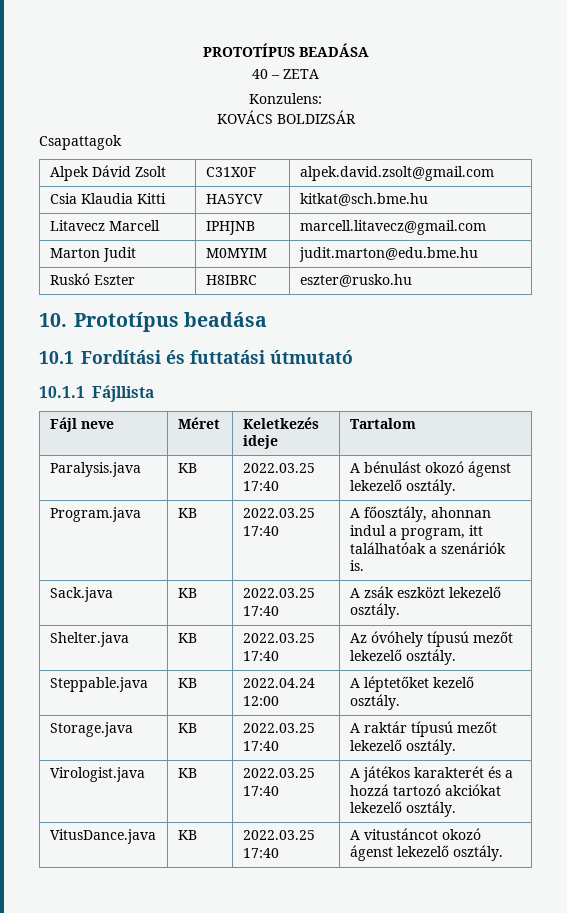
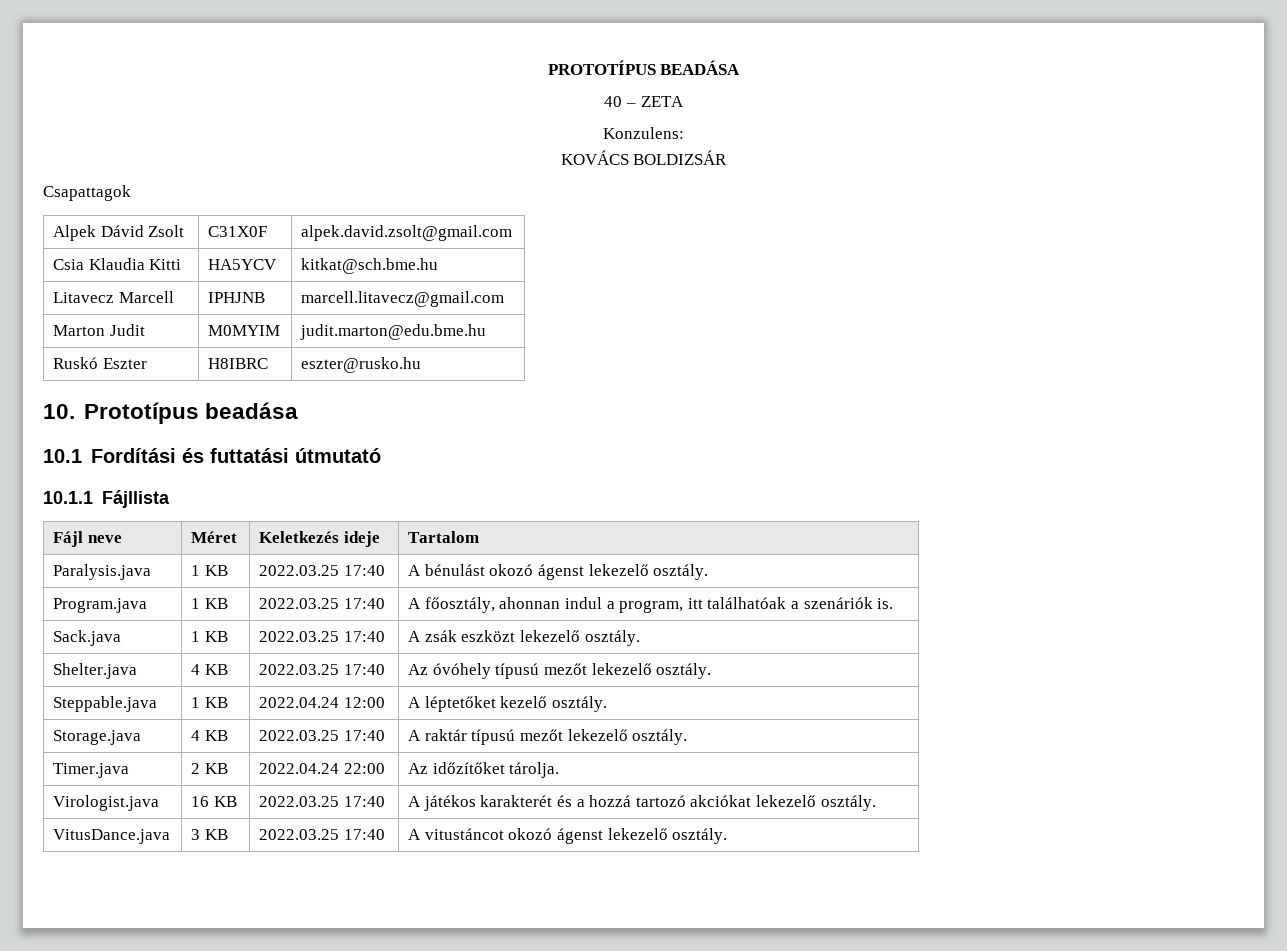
(141, 469) none -> [191,565,201,576] 1
(141, 514) none -> [191,598,201,609] 1
(113, 594) none -> [191,631,201,642] 1
(129, 639) none -> [191,664,201,675] 4
(148, 684) none -> [191,697,201,708] 1
(133, 729) none -> [191,730,201,741] 4
(456, 747) none -> [53,763,130,778] [191,763,228,774] [259,763,385,774] [408,762,560,778] // Timer.java | 2 KB | 2022.04.24 22:00 | Az időzítőket tárolja.
(145, 774) none -> [191,796,210,807] 16
(156, 836) none -> [191,829,201,840] 3

